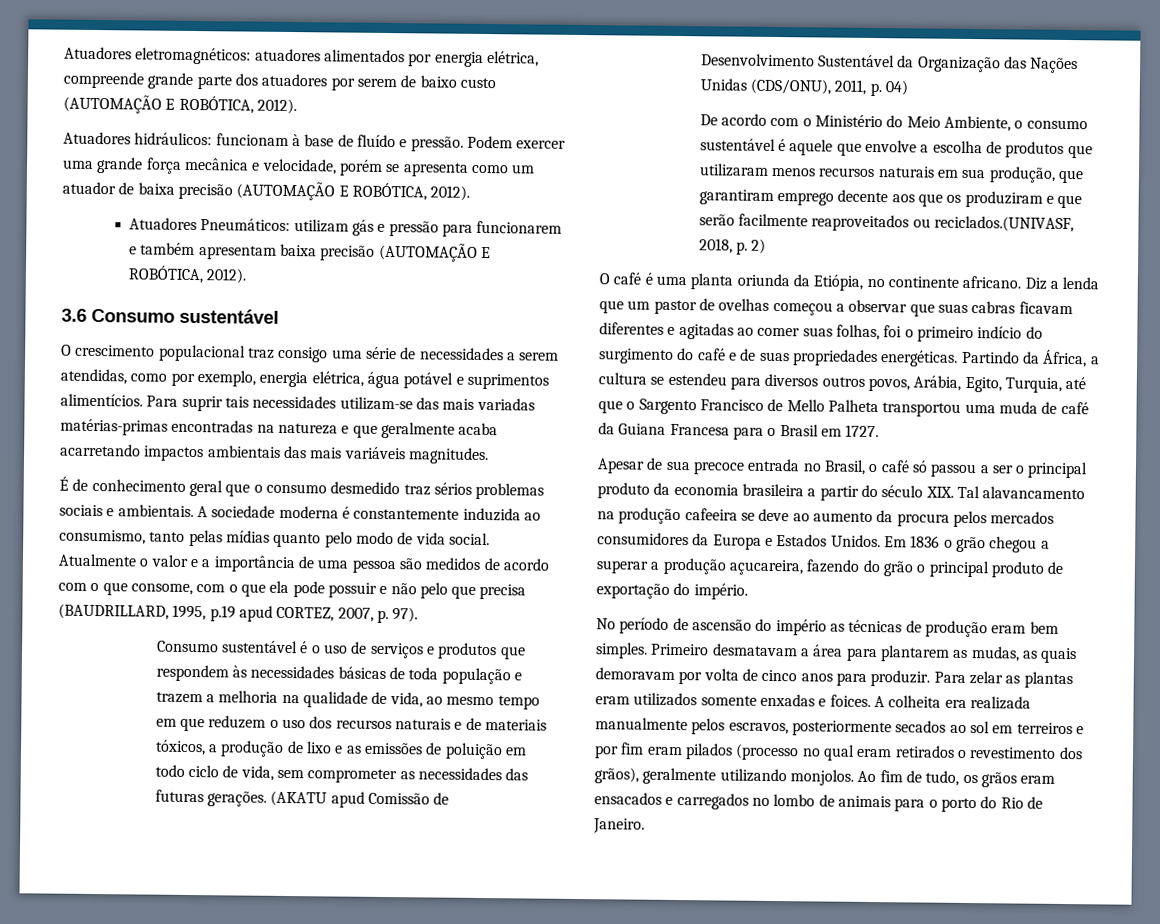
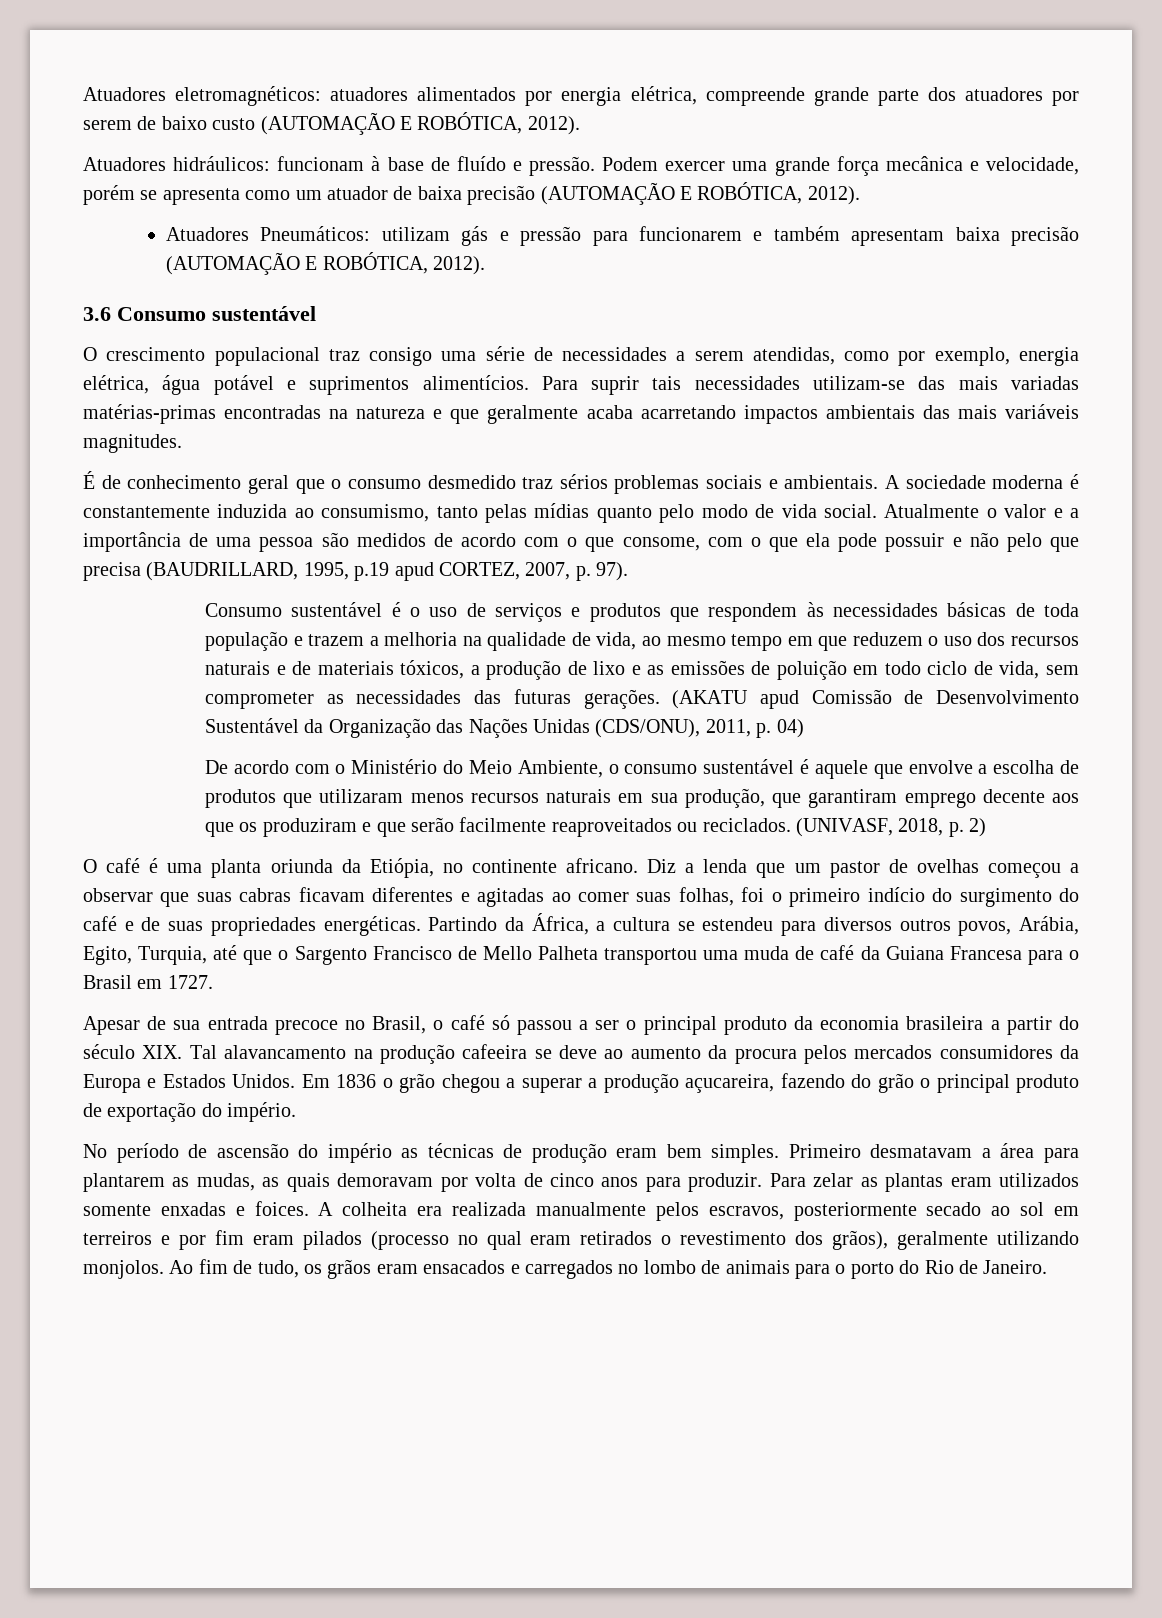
[934,215,1075,233] reciclados.(UNIVASF, -> [702,818,894,837] reciclados. (UNIVASF,
[692,458,801,475] precoce entrada -> [207,1016,338,1035] entrada precoce
[895,720,947,733] secados -> [926,1202,982,1216] secado

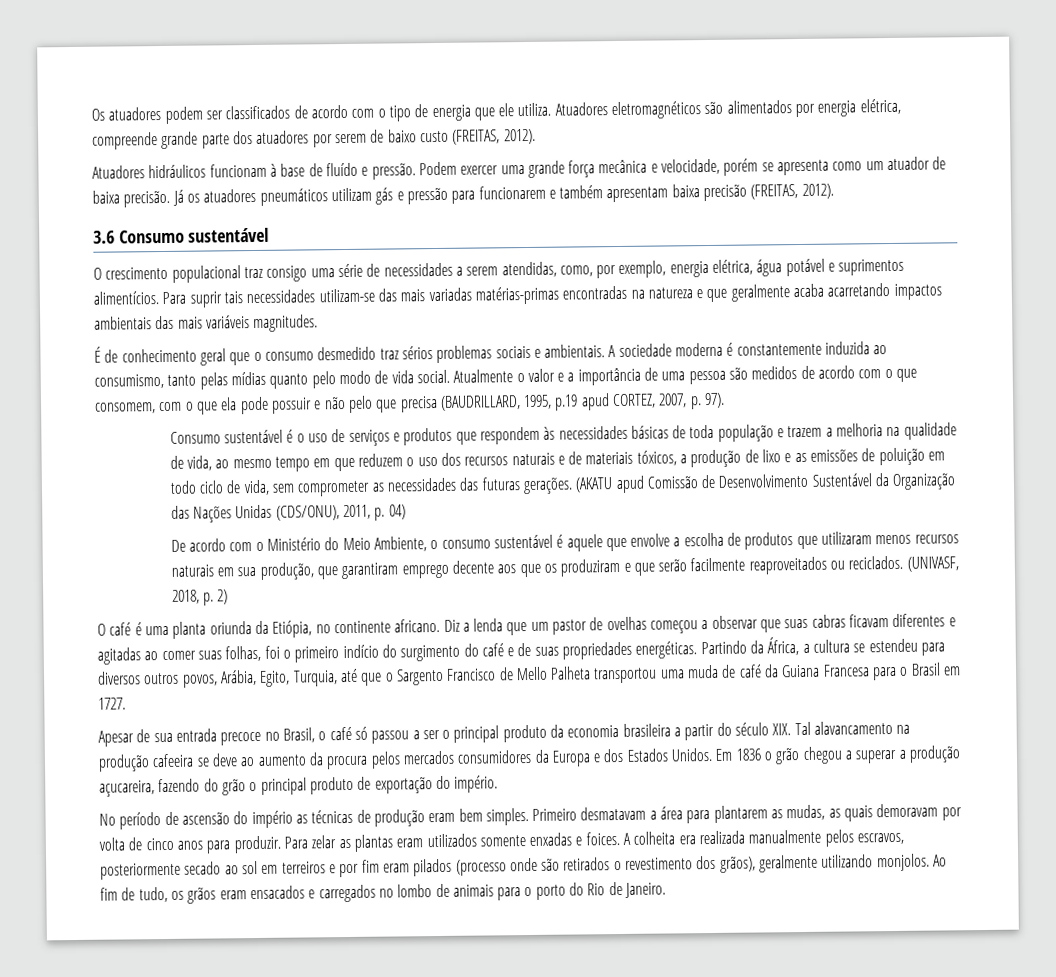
[83,86,409,106] Atuadores eletromagnéticos: atuadores -> [91,100,724,124] Os atuadores podem ser classificados de acordo com o tipo de energia que ele utiliza. Atuadores eletromagnéticos são
[260,112,580,135] [83,156,271,171] (AUTOMAÇÃO E ROBÓTICA, 2012). // Atuadores hidráulicos: -> [452,128,536,145] [92,164,207,179] (FREITAS, 2012). // Atuadores hidráulicos
[467,182,860,205] [166,226,371,241] precisão (AUTOMAÇÃO E ROBÓTICA, 2012). // Atuadores Pneumáticos: -> [123,188,328,208] precisão. Já os atuadores pneumáticos
[166,252,428,275] (AUTOMAÇÃO E ROBÓTICA, -> [750,184,799,200] (FREITAS,
[844,351,890,361] como -> [559,265,593,277] como,
[622,537,700,551] consome, -> [95,402,156,414] consomem,
(157, 1083) none -> [603,748,625,763] dos
[457,1231,572,1250] no qual eram -> [509,857,561,872] onde são

